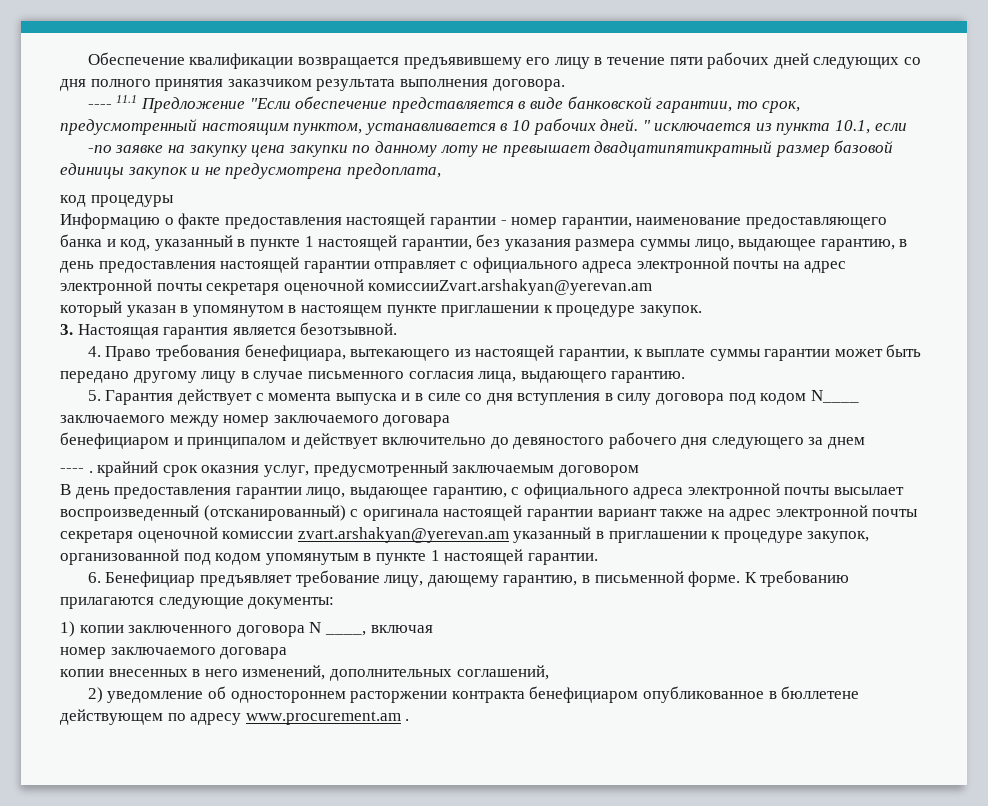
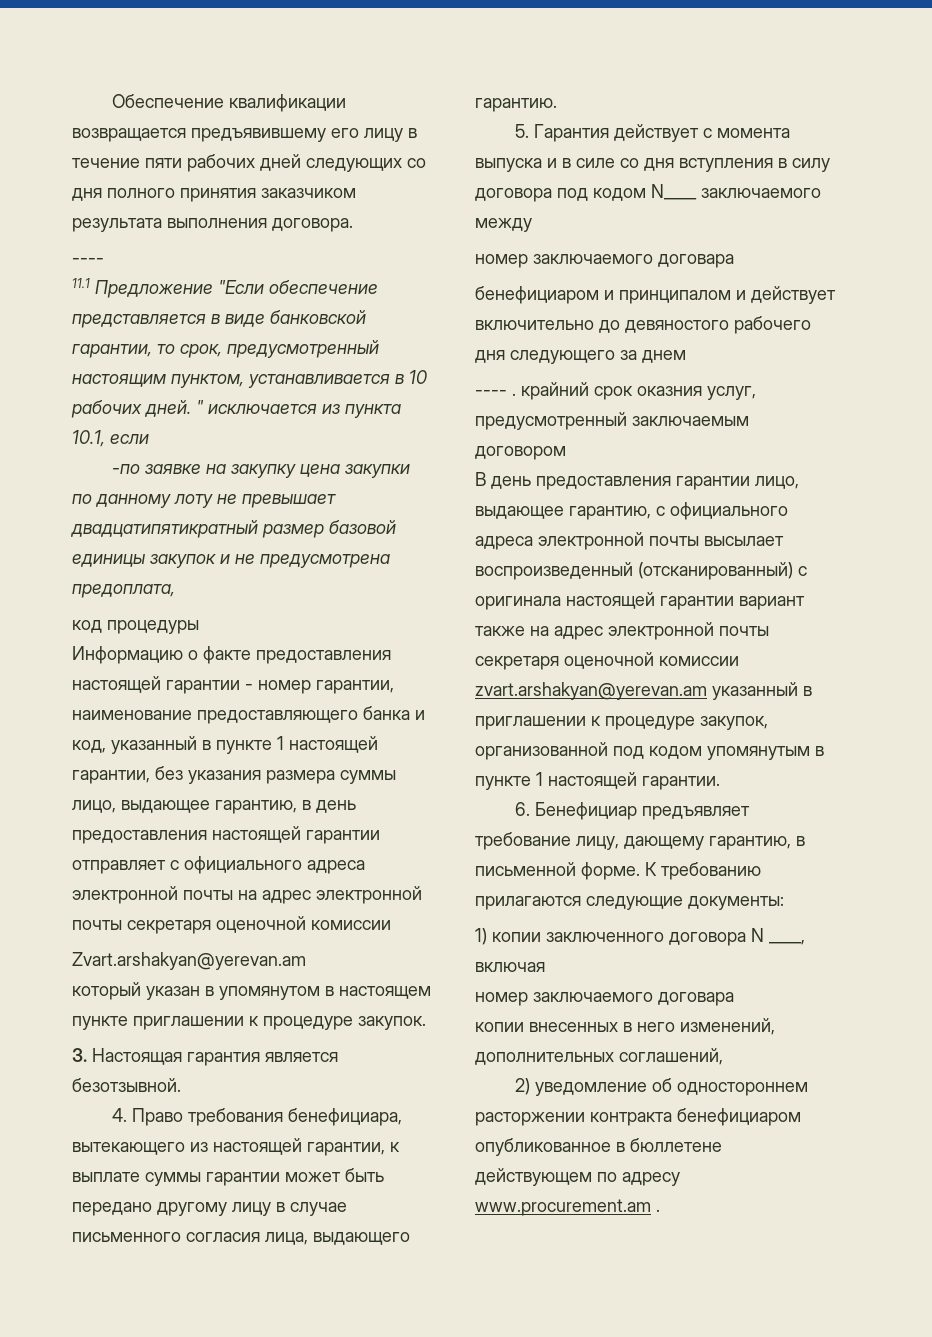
(112, 106) none -> (104, 261) //
[368,279,653,295] комиссииZvart.arshakyan@yerevan.am -> [311,920,391,930] [72,952,306,970] комиссии // Zvart.arshakyan@yerevan.am
(219, 421) none -> (532, 225) //

